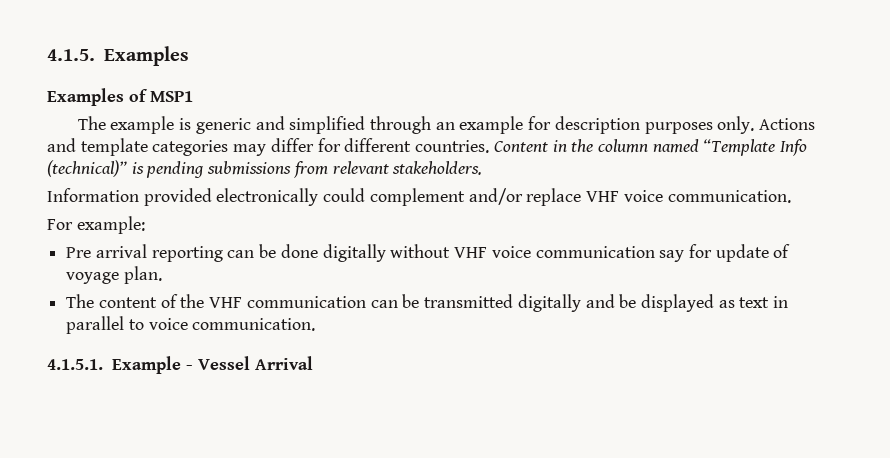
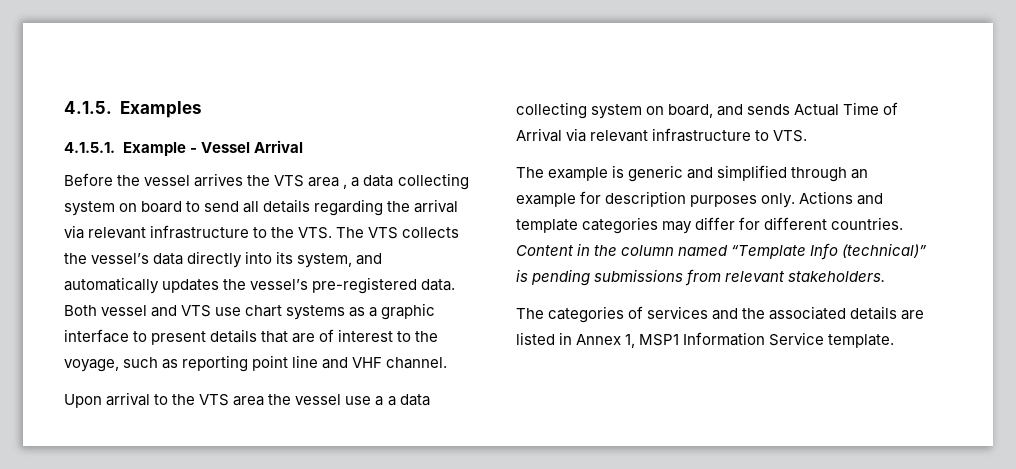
[47,88,193,106] Examples of MSP1 -> [64,140,303,156] [64,173,469,190] [64,199,459,216] [64,225,460,239] [64,251,383,268] [64,277,456,294] [64,303,436,320] [64,329,439,345] [64,355,448,372] [64,392,430,408] [516,102,899,119] [516,128,808,142] 4.1.5.1. Example - Vessel Arrival // Before the vessel arrives the VTS area , a data collecting system on board to send all details regarding the arrival via relevant infrastructure to the VTS. The VTS collects the vessel’s data directly into its system, and automatically updates the vessel’s pre-registered data. Both vessel and VTS use chart systems as a graphic interface to present details that are of interest to the voyage, such as reporting point line and VHF channel. // Upon arrival to the VTS area the vessel use a a data collecting system on board, and sends Actual Time of Arrival via relevant infrastructure to VTS.
[47,188,791,206] [47,216,145,234] [66,244,791,262] [66,266,162,284] [66,294,789,312] [66,316,316,334] [47,356,313,374] Information provided electronically could complement and/or replace VHF voice communication. // For example: // Pre arrival reporting can be done digitally without VHF voice communication say for update of voyage plan. // The content of the VHF communication can be transmitted digitally and be displayed as text in parallel to voice communication. // 4.1.5.1. Example - Vessel Arrival -> [516,306,925,323] [516,332,895,348] The categories of services and the associated details are listed in Annex 1, MSP1 Information Service template.

